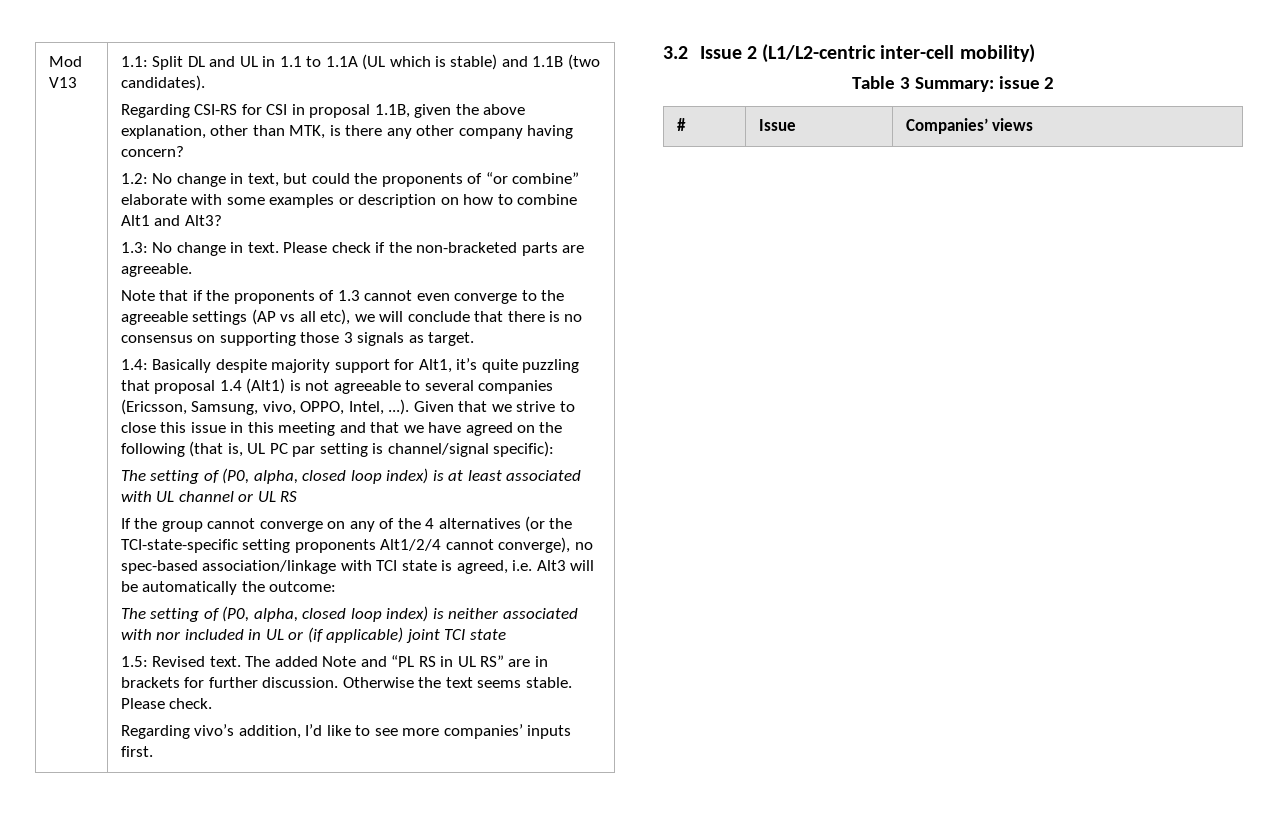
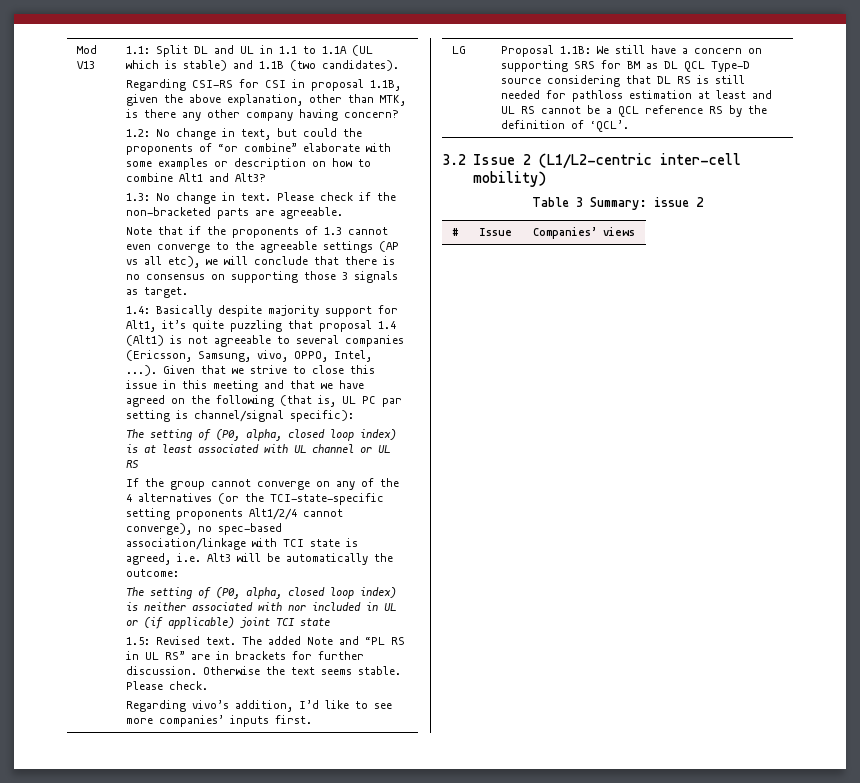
(154, 751) none -> [452,46,467,54] [501,45,763,57] [501,60,751,72] [501,75,746,87] [501,90,773,102] [501,105,768,117] [501,120,630,132] // LG | Proposal 1.1B: We still have a concern on supporting SRS for BM as DL QCL Type-D source considering that DL RS is still needed for pathloss estimation at least and UL RS cannot be a QCL reference RS by the definition of ‘QCL’.

